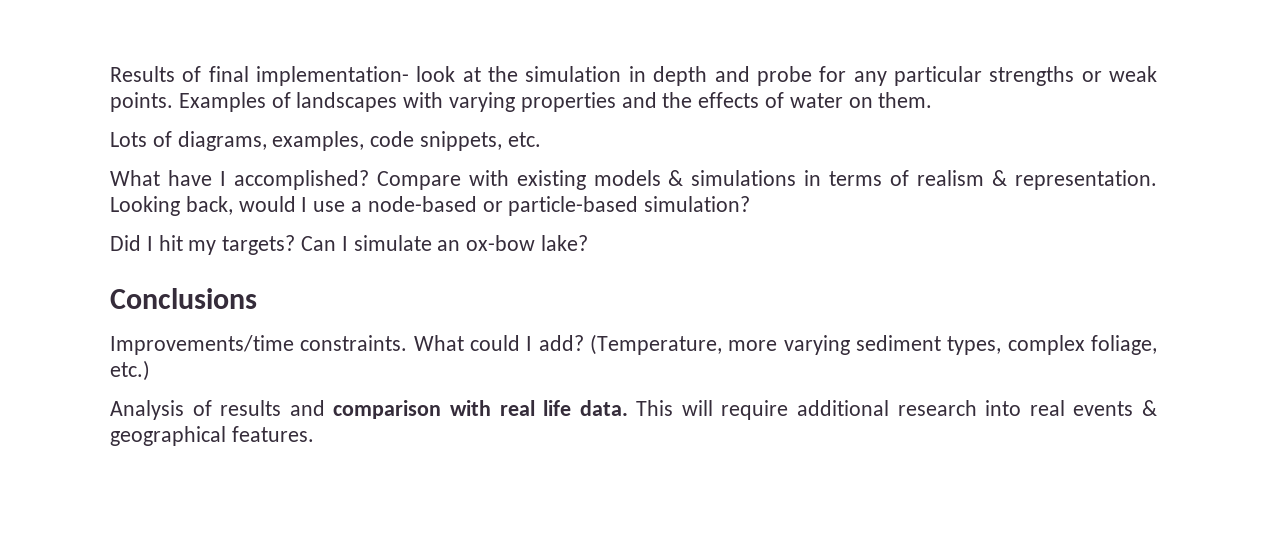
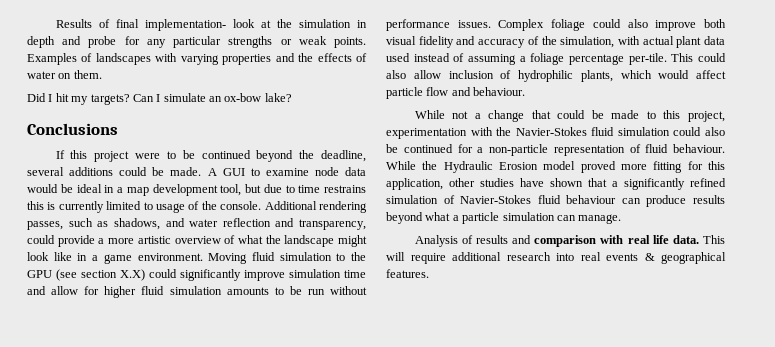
[110,131,541,151] [110,170,1157,190] [110,196,751,216] // Lots of diagrams, examples, code snippets, etc. // What have I accomplished? Compare with existing models & simulations in terms of realism & representation. Looking back, would I use a node-based or particle-based simulation? -> (102, 74) none
[110,334,1157,355] [110,360,150,381] Improvements/time constraints. What could I add? (Temperature, more varying sediment types, complex foliage, etc.) -> [55,150,367,162] [27,167,366,176] [27,184,366,196] [27,201,367,213] [27,218,366,230] [27,235,367,247] [27,252,366,264] [27,269,366,281] [27,286,367,298] [386,19,726,31] [386,36,725,48] [386,53,726,65] [386,70,726,82] [386,87,526,99] [414,110,725,122] [386,127,725,139] [386,144,725,156] [386,161,725,173] [386,178,726,190] [386,195,725,207] [386,212,622,224] If this project were to be continued beyond the deadline, several additions could be made. A GUI to examine node data would be ideal in a map development tool, but due to time restrains this is currently limited to usage of the console. Additional rendering passes, such as shadows, and water reflection and transparency, could provide a more artistic overview of what the landscape might look like in a game environment. Moving fluid simulation to the GPU (see section X.X) could significantly improve simulation time and allow for higher fluid simulation amounts to be run without performance issues. Complex foliage could also improve both visual fidelity and accuracy of the simulation, with actual plant data used instead of assuming a foliage percentage per-tile. This could also allow inclusion of hydrophilic plants, which would affect particle flow and behaviour. // While not a change that could be made to this project, experimentation with the Navier-Stokes fluid simulation could also be continued for a non-particle representation of fluid behaviour. While the Hydraulic Erosion model proved more fitting for this application, other studies have shown that a significantly refined simulation of Navier-Stokes fluid behaviour can produce results beyond what a particle simulation can manage.

